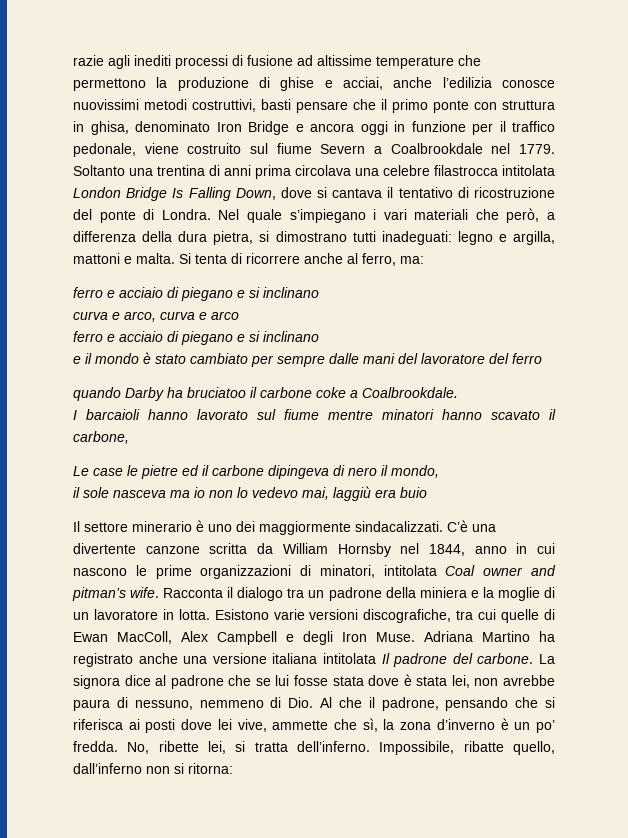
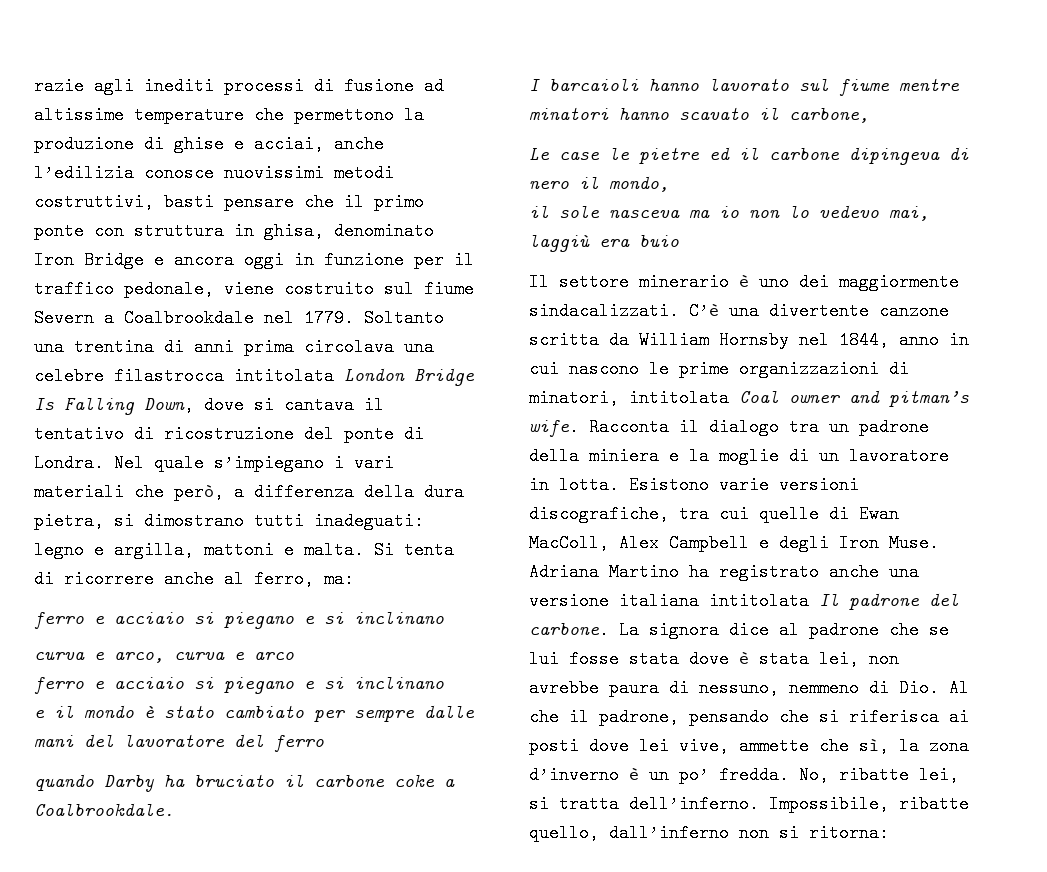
[167,287,179,298] di -> [194,612,214,624] si
[167,331,179,342] di -> [194,677,214,689] si
[187,387,246,398] bruciatoo -> [194,774,274,787] bruciato
[158,741,199,752] ribette -> [839,766,909,784] ribatte

